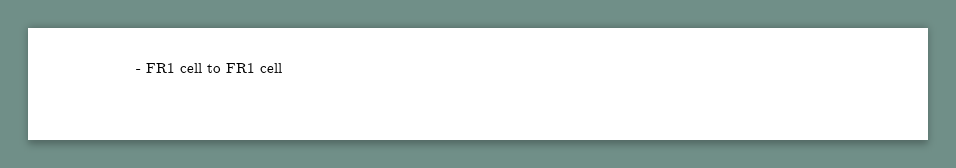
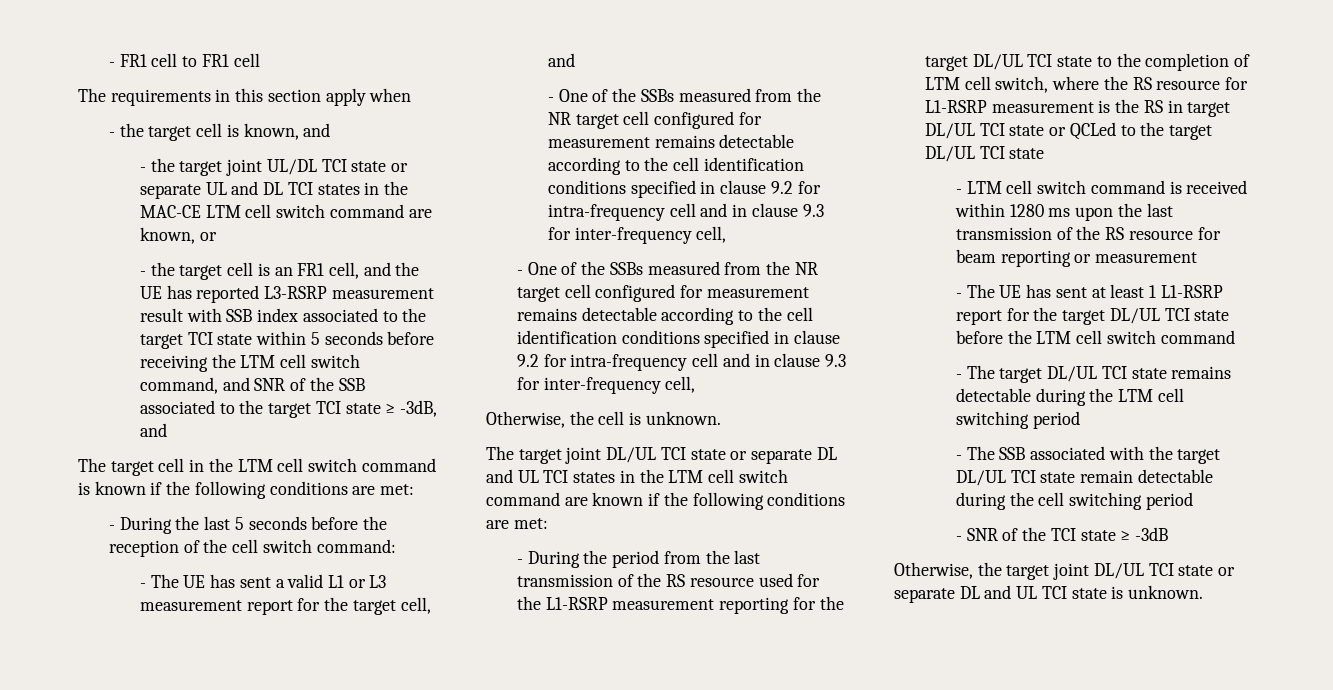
(282, 68) none -> [78,88,412,106] [108,123,331,141] [139,158,408,176] [139,181,408,199] [139,204,432,218] [139,227,217,244] [139,262,420,280] [139,285,434,303] [139,308,427,322] [139,331,435,349] [139,354,360,372] [139,377,365,394] [139,400,437,418] [139,423,167,437] [78,458,436,476] [78,481,415,499] [108,516,388,534] [108,539,396,557] [139,574,387,588] [139,597,431,615] [547,53,575,67] [547,88,821,102] [547,111,762,129] [547,134,795,148] [547,157,804,175] [547,180,821,198] [547,203,824,221] [547,226,727,244] [516,261,818,275] [516,284,809,302] [516,307,813,325] [516,330,840,348] [516,353,847,371] [516,376,696,394] [486,411,721,428] [486,446,837,464] [486,469,788,483] [486,492,846,510] [486,518,548,529] [516,550,761,568] [516,573,821,587] [516,596,844,614] [924,53,1251,71] [924,76,1249,93] [924,99,1231,117] [924,122,1213,140] [924,146,1045,162] [955,180,1248,194] [954,203,1173,221] [955,226,1221,240] [955,249,1198,267] [955,284,1223,298] [955,307,1230,325] [955,330,1235,344] [955,365,1232,383] [955,388,1184,406] [955,411,1080,429] [955,446,1221,464] [955,469,1213,486] [955,492,1193,510] [955,527,1168,541] [894,562,1236,580] [894,585,1204,603] // The requirements in this section apply when // - the target cell is known, and // - the target joint UL/DL TCI state or separate UL and DL TCI states in the MAC-CE LTM cell switch command are known, or // - the target cell is an FR1 cell, and the UE has reported L3-RSRP measurement result with SSB index associated to the target TCI state within 5 seconds before receiving the LTM cell switch command, and SNR of the SSB associated to the target TCI state ≥ -3dB, and // The target cell in the LTM cell switch command is known if the following conditions are met: // - During the last 5 seconds before the reception of the cell switch command: // - The UE has sent a valid L1 or L3 measurement report for the target cell, and // - One of the SSBs measured from the NR target cell configured for measurement remains detectable according to the cell identification conditions specified in clause 9.2 for intra-frequency cell and in clause 9.3 for inter-frequency cell, // - One of the SSBs measured from the NR target cell configured for measurement remains detectable according to the cell identification conditions specified in clause 9.2 for intra-frequency cell and in clause 9.3 for inter-frequency cell, // Otherwise, the cell is unknown. // The target joint DL/UL TCI state or separate DL and UL TCI states in the LTM cell switch command are known if the following conditions are met: // - During the period from the last transmission of the RS resource used for the L1-RSRP measurement reporting for the target DL/UL TCI state to the completion of LTM cell switch, where the RS resource for L1-RSRP measurement is the RS in target DL/UL TCI state or QCLed to the target DL/UL TCI state // - LTM cell switch command is received within 1280 ms upon the last transmission of the RS resource for beam reporting or measurement // - The UE has sent at least 1 L1-RSRP report for the target DL/UL TCI state before the LTM cell switch command // - The target DL/UL TCI state remains detectable during the LTM cell switching period // - The SSB associated with the target DL/UL TCI state remain detectable during the cell switching period // - SNR of the TCI state ≥ -3dB // Otherwise, the target joint DL/UL TCI state or separate DL and UL TCI state is unknown.

